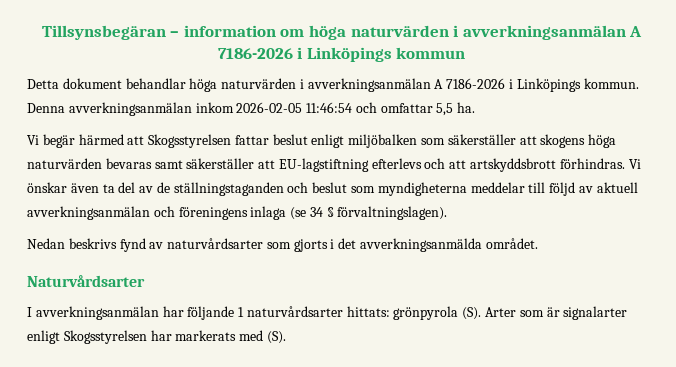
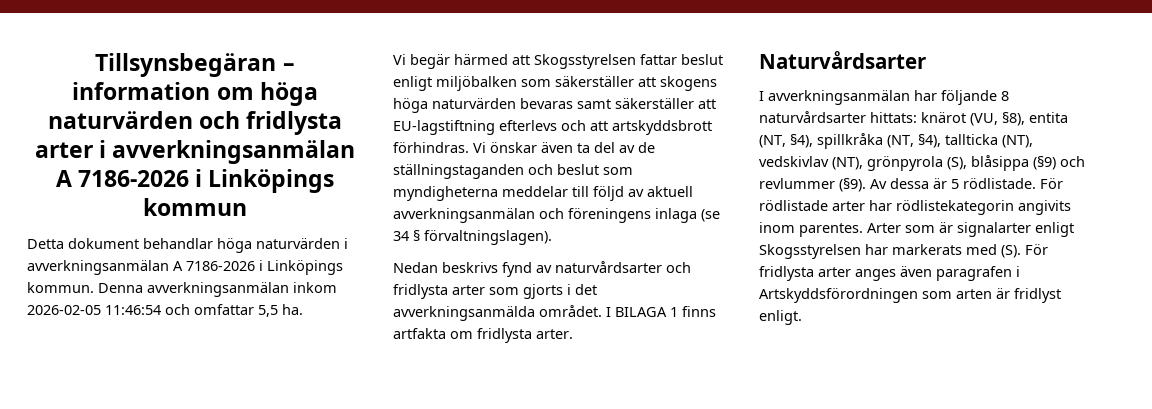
(449, 31) none -> [199,111,343,135] [34,142,93,158] och fridlysta arter
(264, 243) none -> [666,262,691,273] [393,284,485,299] och fridlysta arter
(538, 243) none -> [606,306,716,317] [393,328,573,343] I BILAGA 1 finns artfakta om fridlysta arter.
[238,307,245,317] 1 -> [1001,91,1009,101] 8
[393,306,482,320] grönpyrola (S). -> [921,112,1068,126] [759,133,1033,149] [759,155,1085,171] [759,178,1063,192] [759,200,1071,215] [759,222,863,237] knärot (VU, §8), entita (NT, §4), spillkråka (NT, §4), tallticka (NT), vedskivlav (NT), grönpyrola (S), blåsippa (§9) och revlummer (§9). Av dessa är 5 rödlistade. För rödlistade arter har rödlistekategorin angivits inom parentes.
(286, 337) none -> [1025,244,1048,255] [759,266,1020,281] [759,288,1061,303] [759,310,802,325] För fridlysta arter anges även paragrafen i Artskyddsförordningen som arten är fridlyst enligt.

